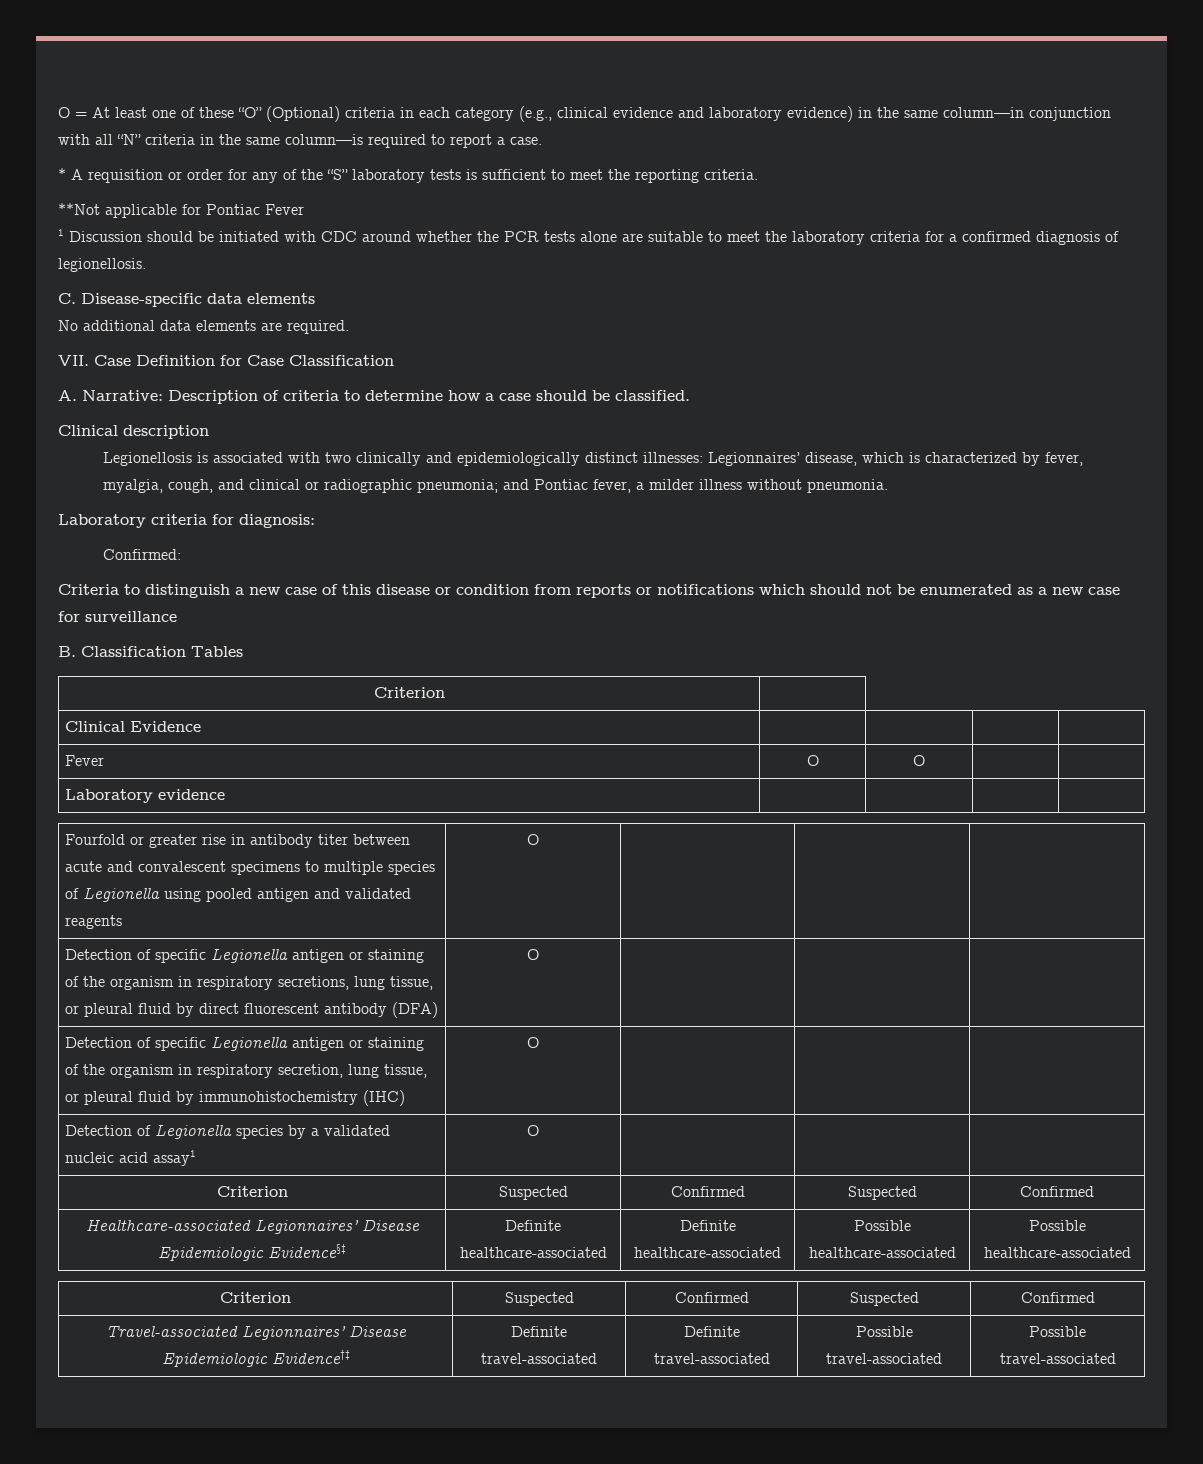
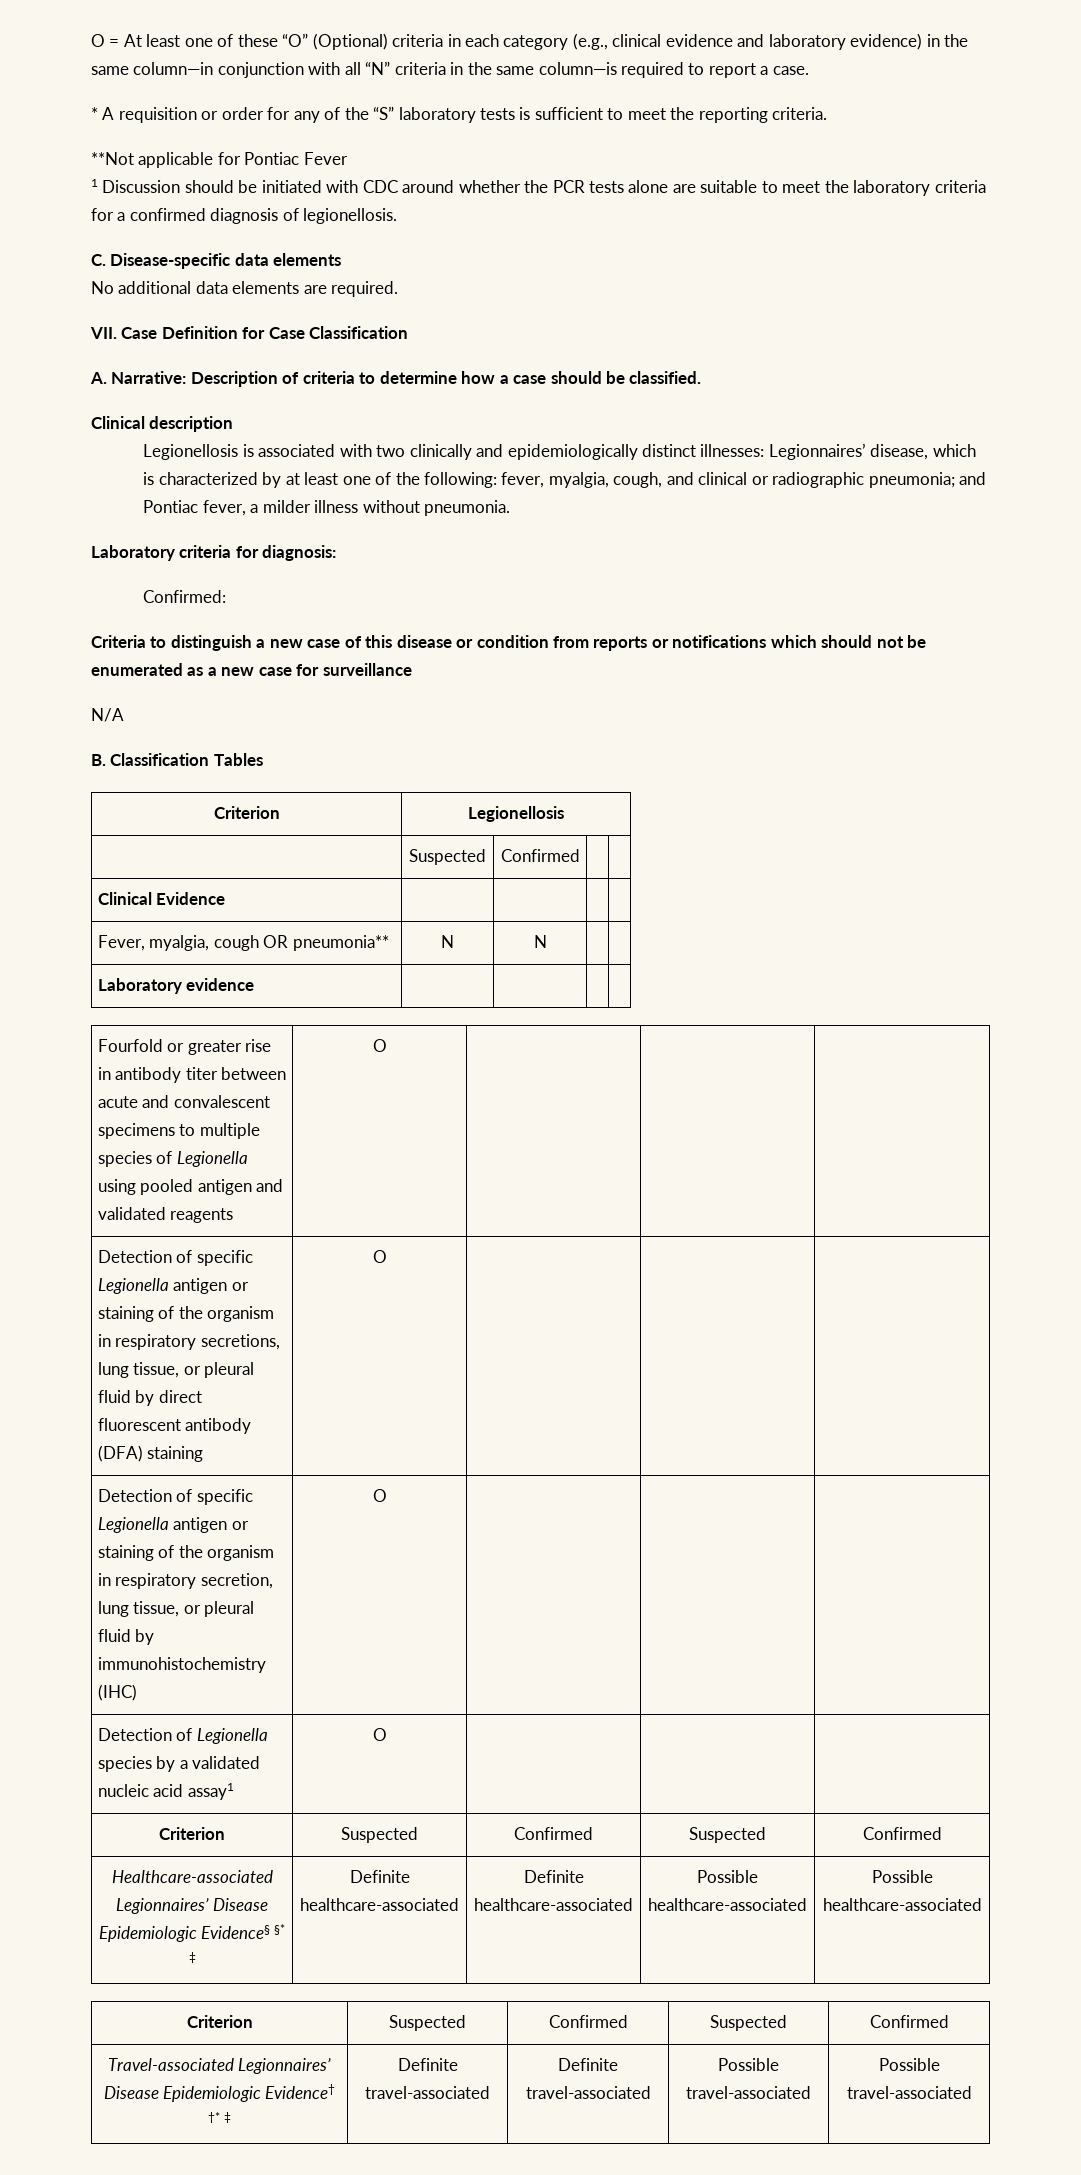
(1041, 459) none -> [285,472,497,488] at least one of the following:
(177, 616) none -> [91,708,124,722] // N/A
(445, 692) none -> [468,806,564,822] [409,849,486,865] [500,849,580,862] | Legionellosis // | Suspected | Confirmed |
[64,755,104,766] [806,755,819,766] [913,755,925,766] Fever | O | O -> [97,935,389,951] [441,935,454,948] [533,935,547,948] Fever, myalgia, cough OR pneumonia** | N | N
(438, 1010) none -> [147,1446,204,1462] staining
[268,1243,346,1258] Evidence§‡ -> [201,1924,286,1939] [188,1952,196,1963] Evidence§ §* ‡
[271,1349,350,1364] Evidence†‡ -> [265,2084,336,2099] [207,2112,232,2123] Evidence† †* ‡

